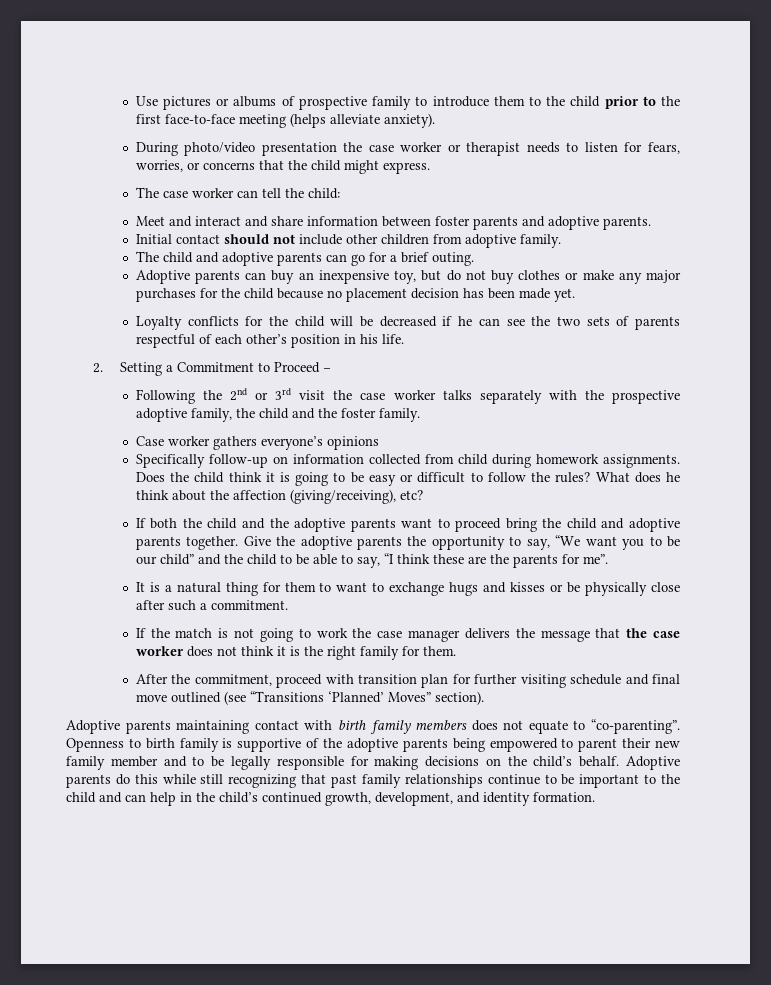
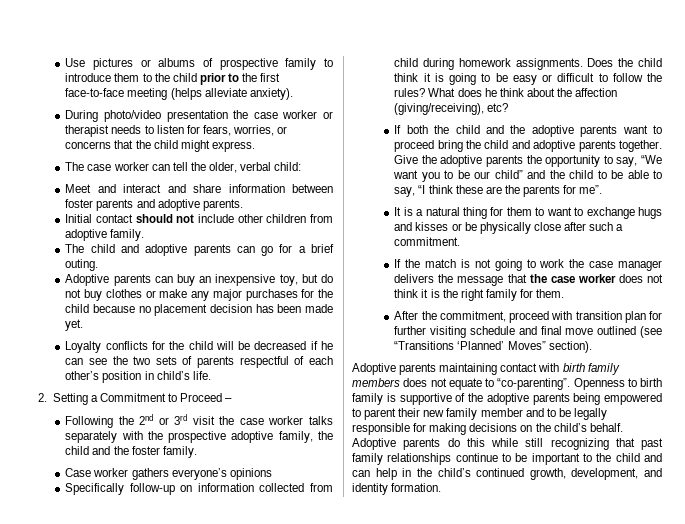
(304, 193) none -> [208,162,272,173] older, verbal
[359,334,378,344] his -> [156,371,190,380] child’s

